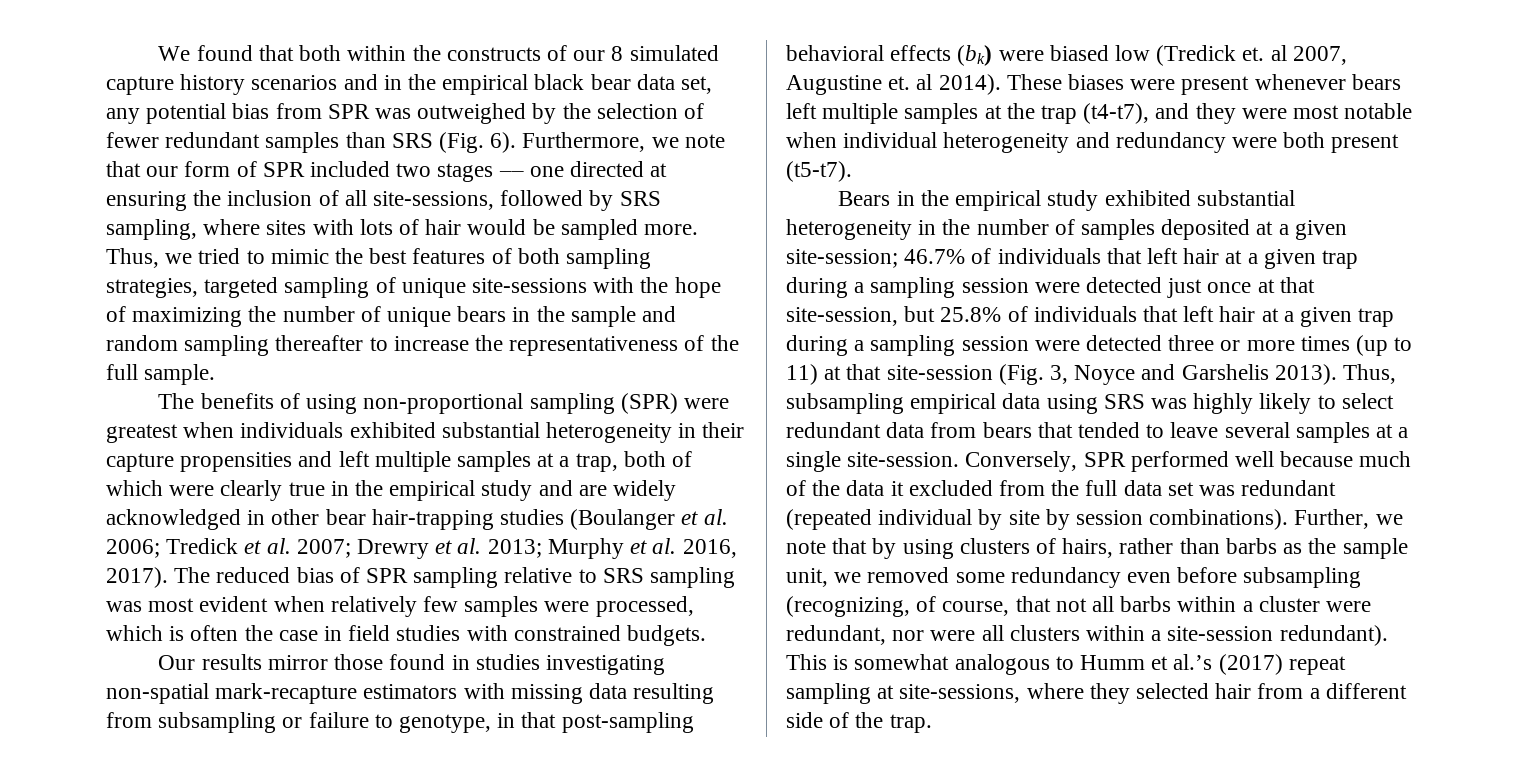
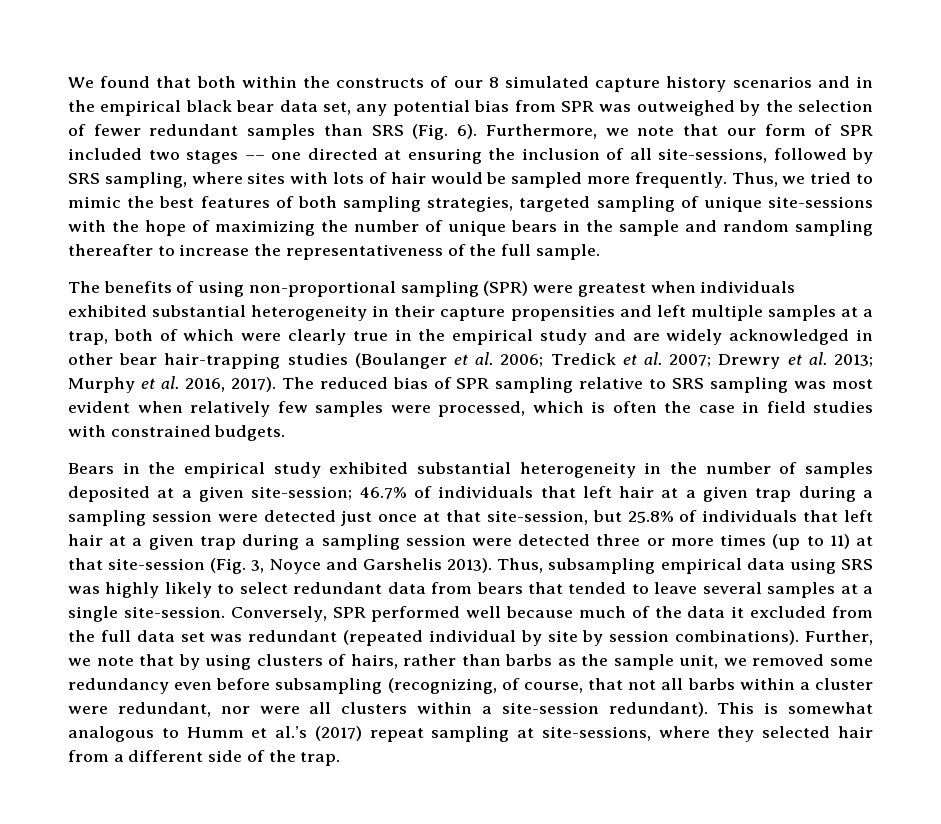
[644,224,699,235] more. -> [586,172,727,188] more frequently.
[158,654,665,675] [106,683,715,704] [106,712,694,733] [786,45,1347,66] [786,74,1401,95] [786,103,1413,124] [786,132,1400,153] [786,161,852,182] // Our results mirror those found in studies investigating non-spatial mark-recapture estimators with missing data resulting from subsampling or failure to genotype, in that post-sampling behavioral effects (bk) were biased low (Tredick et. al 2007, Augustine et. al 2014). These biases were present whenever bears left multiple samples at the trap (t4-t7), and they were most notable when individual heterogeneity and redundancy were both present (t5-t7). -> (286, 433) none

